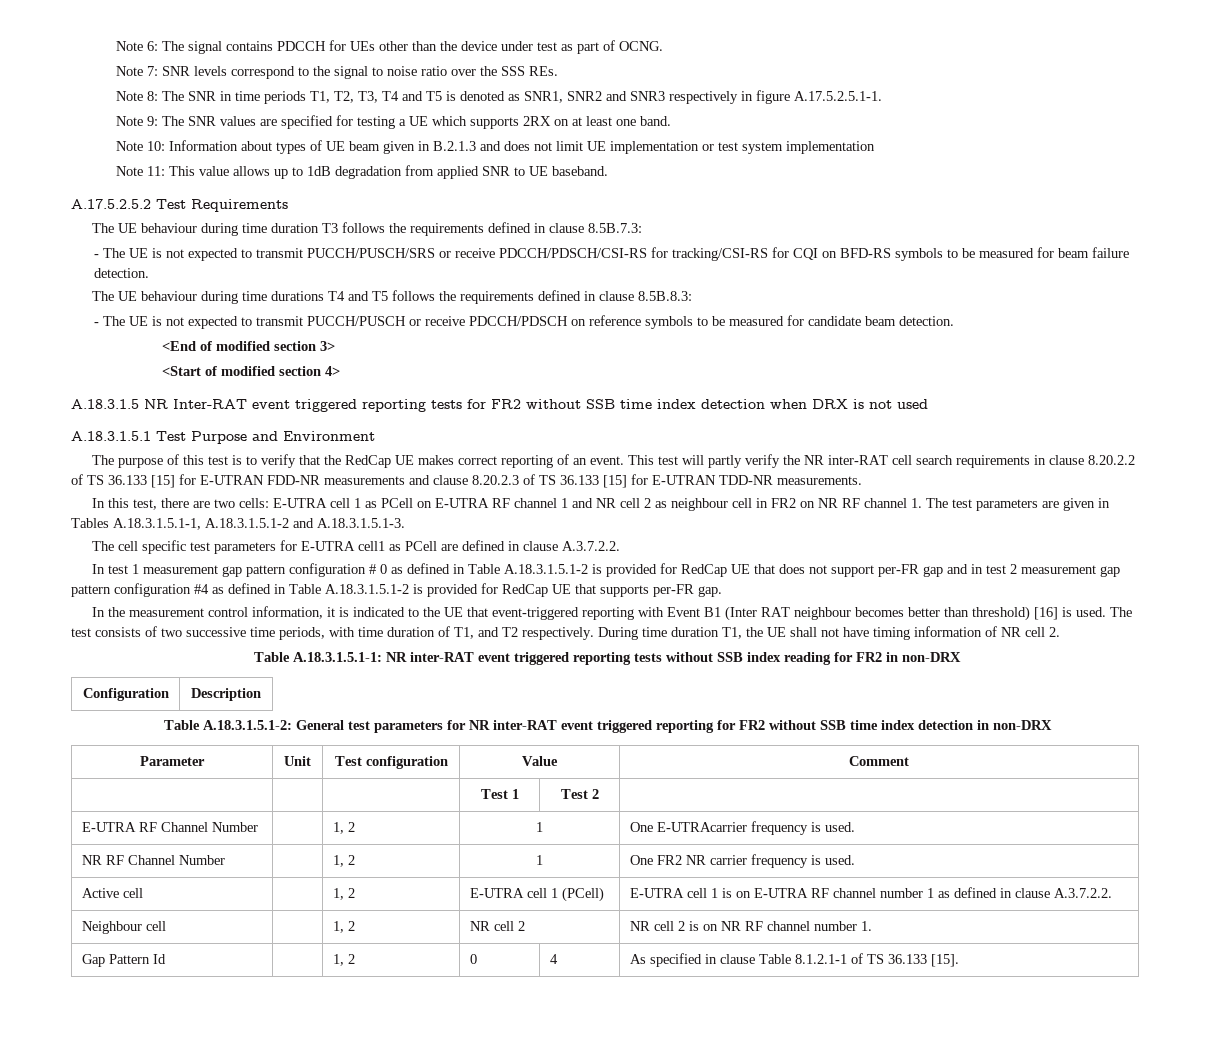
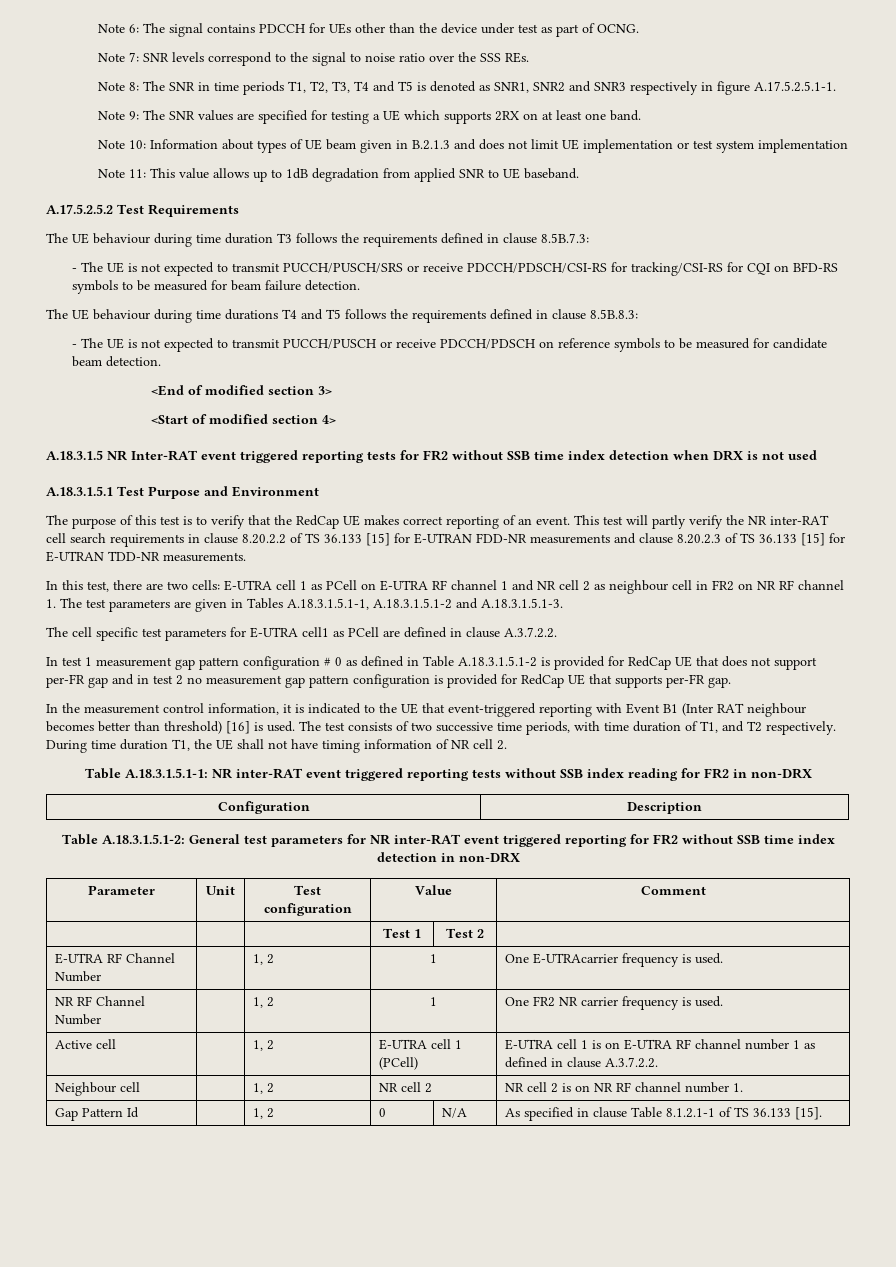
[1020,565,1120,577] [71,583,409,597] measurement gap pattern configuration #4 as defined in Table A.18.3.1.5.1-2 -> [187,674,430,688] no measurement gap pattern configuration
[549,954,558,964] 4 -> [441,1108,467,1118] N/A

